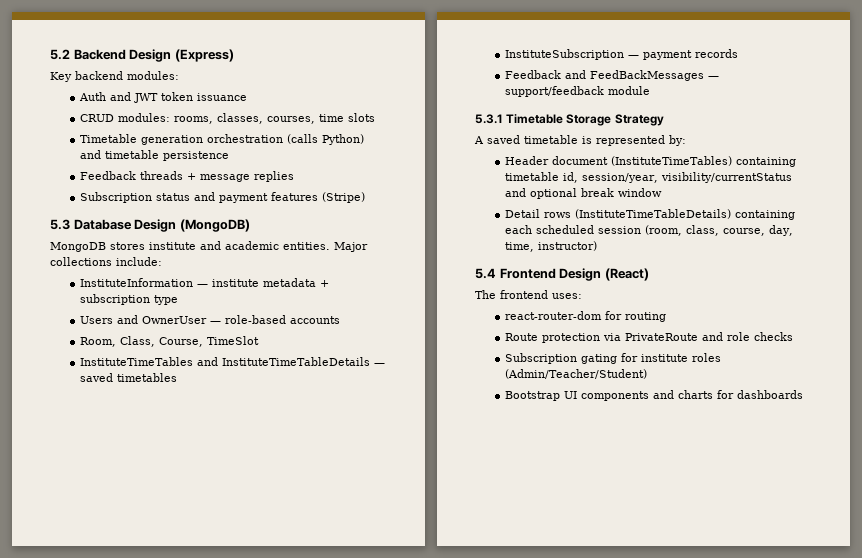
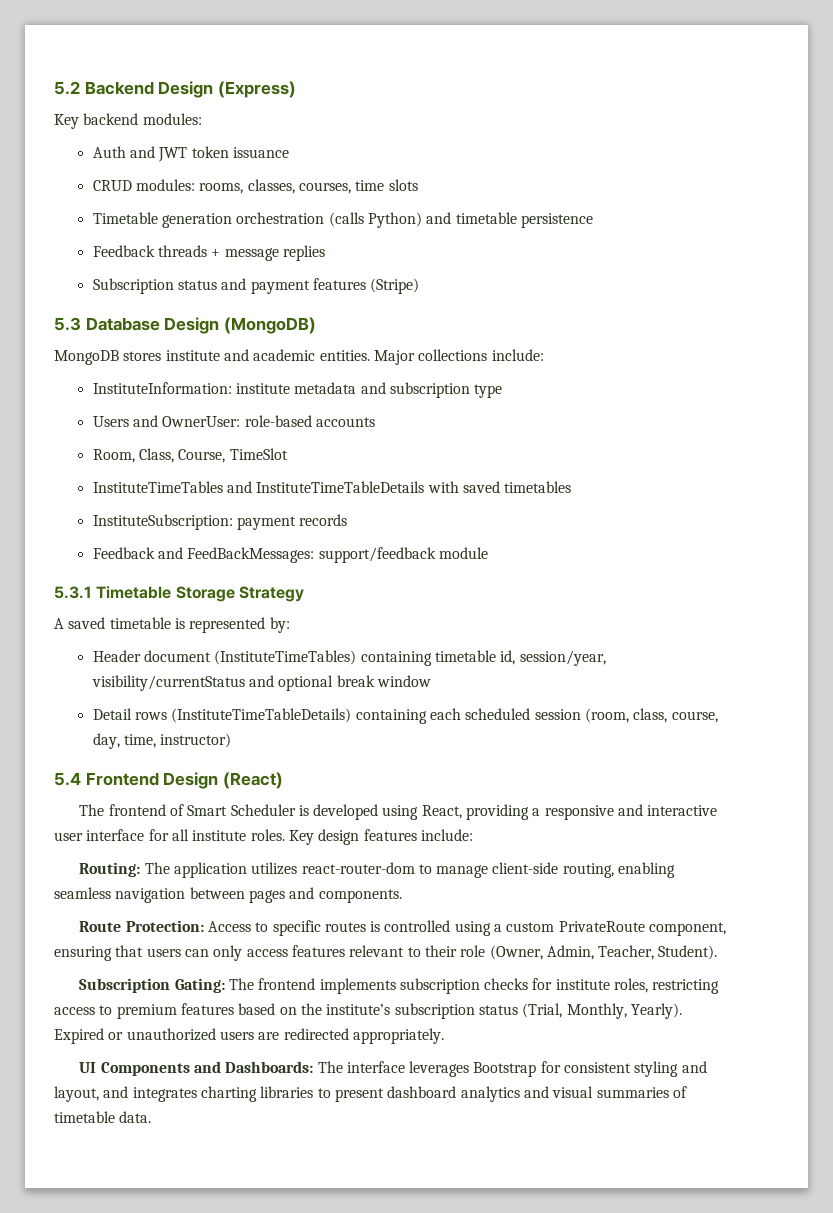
[80,278,209,287] InstituteInformation — -> [92,382,232,394] InstituteInformation:
[320,280,330,287] + -> [360,382,386,394] and
[142,316,222,324] OwnerUser — -> [162,416,241,427] OwnerUser:
[374,363,386,366] — -> [427,481,459,493] with
[505,49,640,60] InstituteSubscription — -> [92,514,233,530] InstituteSubscription:
[590,70,720,81] FeedBackMessages — -> [187,547,315,563] FeedBackMessages:
[552,293,582,299] [505,311,667,322] [505,332,794,343] [505,353,722,364] [505,369,648,379] [505,390,804,401] uses: // react-router-dom for routing // Route protection via PrivateRoute and role checks // Subscription gating for institute roles (Admin/Teacher/Student) // Bootstrap UI components and charts for dashboards -> [169,804,718,820] [54,829,473,845] [79,862,676,878] [54,887,402,903] [79,920,727,936] [54,945,718,961] [79,978,720,994] [54,1003,682,1019] [54,1028,444,1044] [79,1061,707,1077] [54,1086,687,1102] [54,1111,152,1123] of Smart Scheduler is developed using React, providing a responsive and interactive user interface for all institute roles. Key design features include: // Routing: The application utilizes react-router-dom to manage client-side routing, enabling seamless navigation between pages and components. // Route Protection: Access to specific routes is controlled using a custom PrivateRoute component, ensuring that users can only access features relevant to their role (Owner, Admin, Teacher, Student). // Subscription Gating: The frontend implements subscription checks for institute roles, restricting access to premium features based on the institute’s subscription status (Trial, Monthly, Yearly). Expired or unauthorized users are redirected appropriately. // UI Components and Dashboards: The interface leverages Bootstrap for consistent styling and layout, and integrates charting libraries to present dashboard analytics and visual summaries of timetable data.

